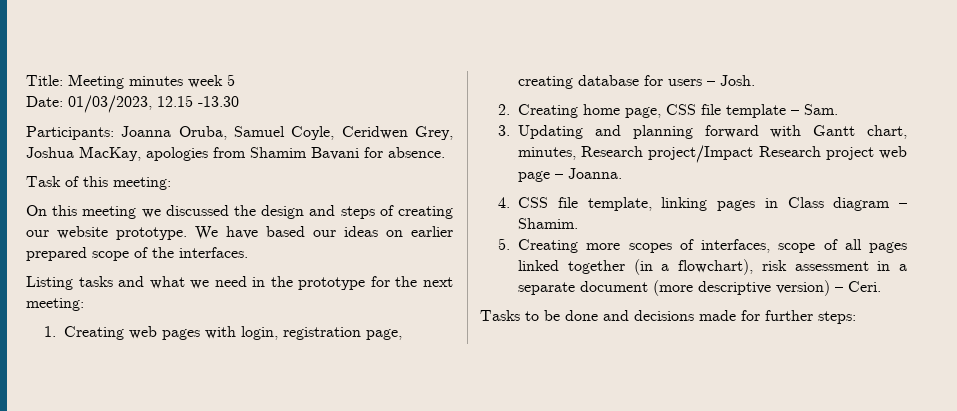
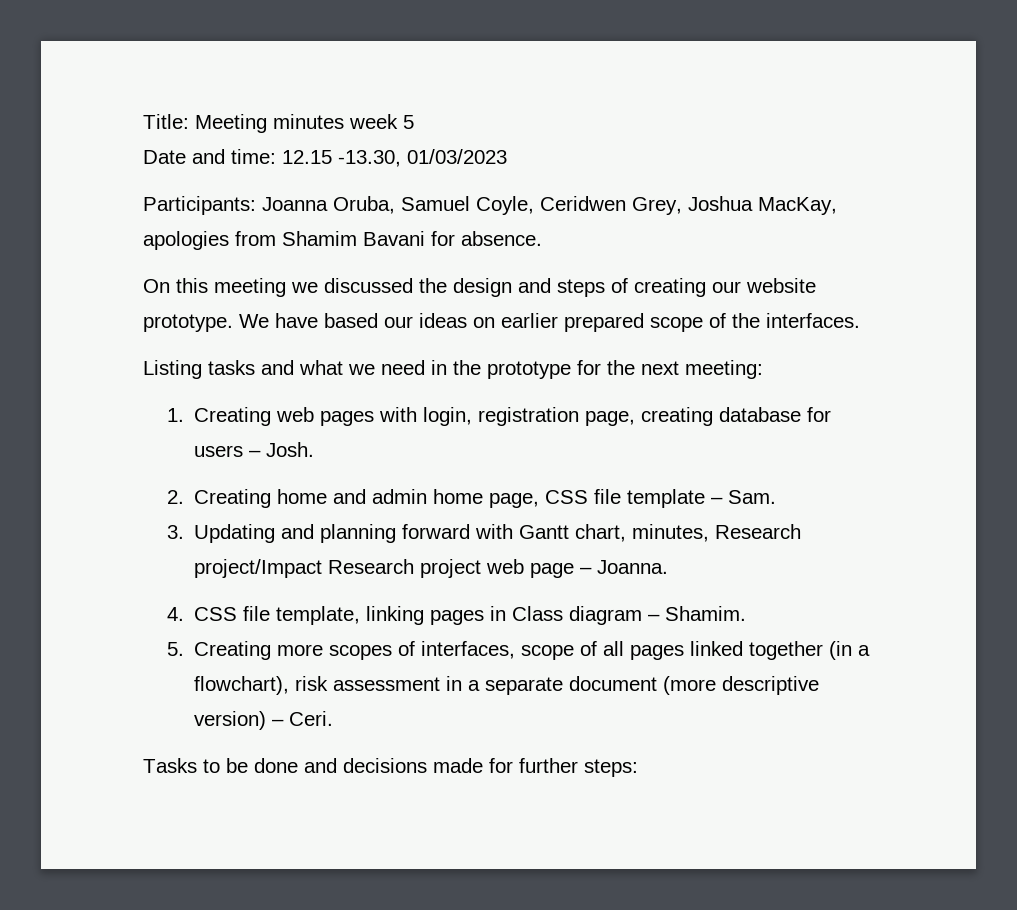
[26,95,239,113] Date: 01/03/2023, 12.15 -13.30 -> [143,149,507,167] Date and time: 12.15 -13.30, 01/03/2023
[26,176,171,190] // Task of this meeting: -> (542, 238) none
(621, 109) none -> [333,489,484,504] and admin home

